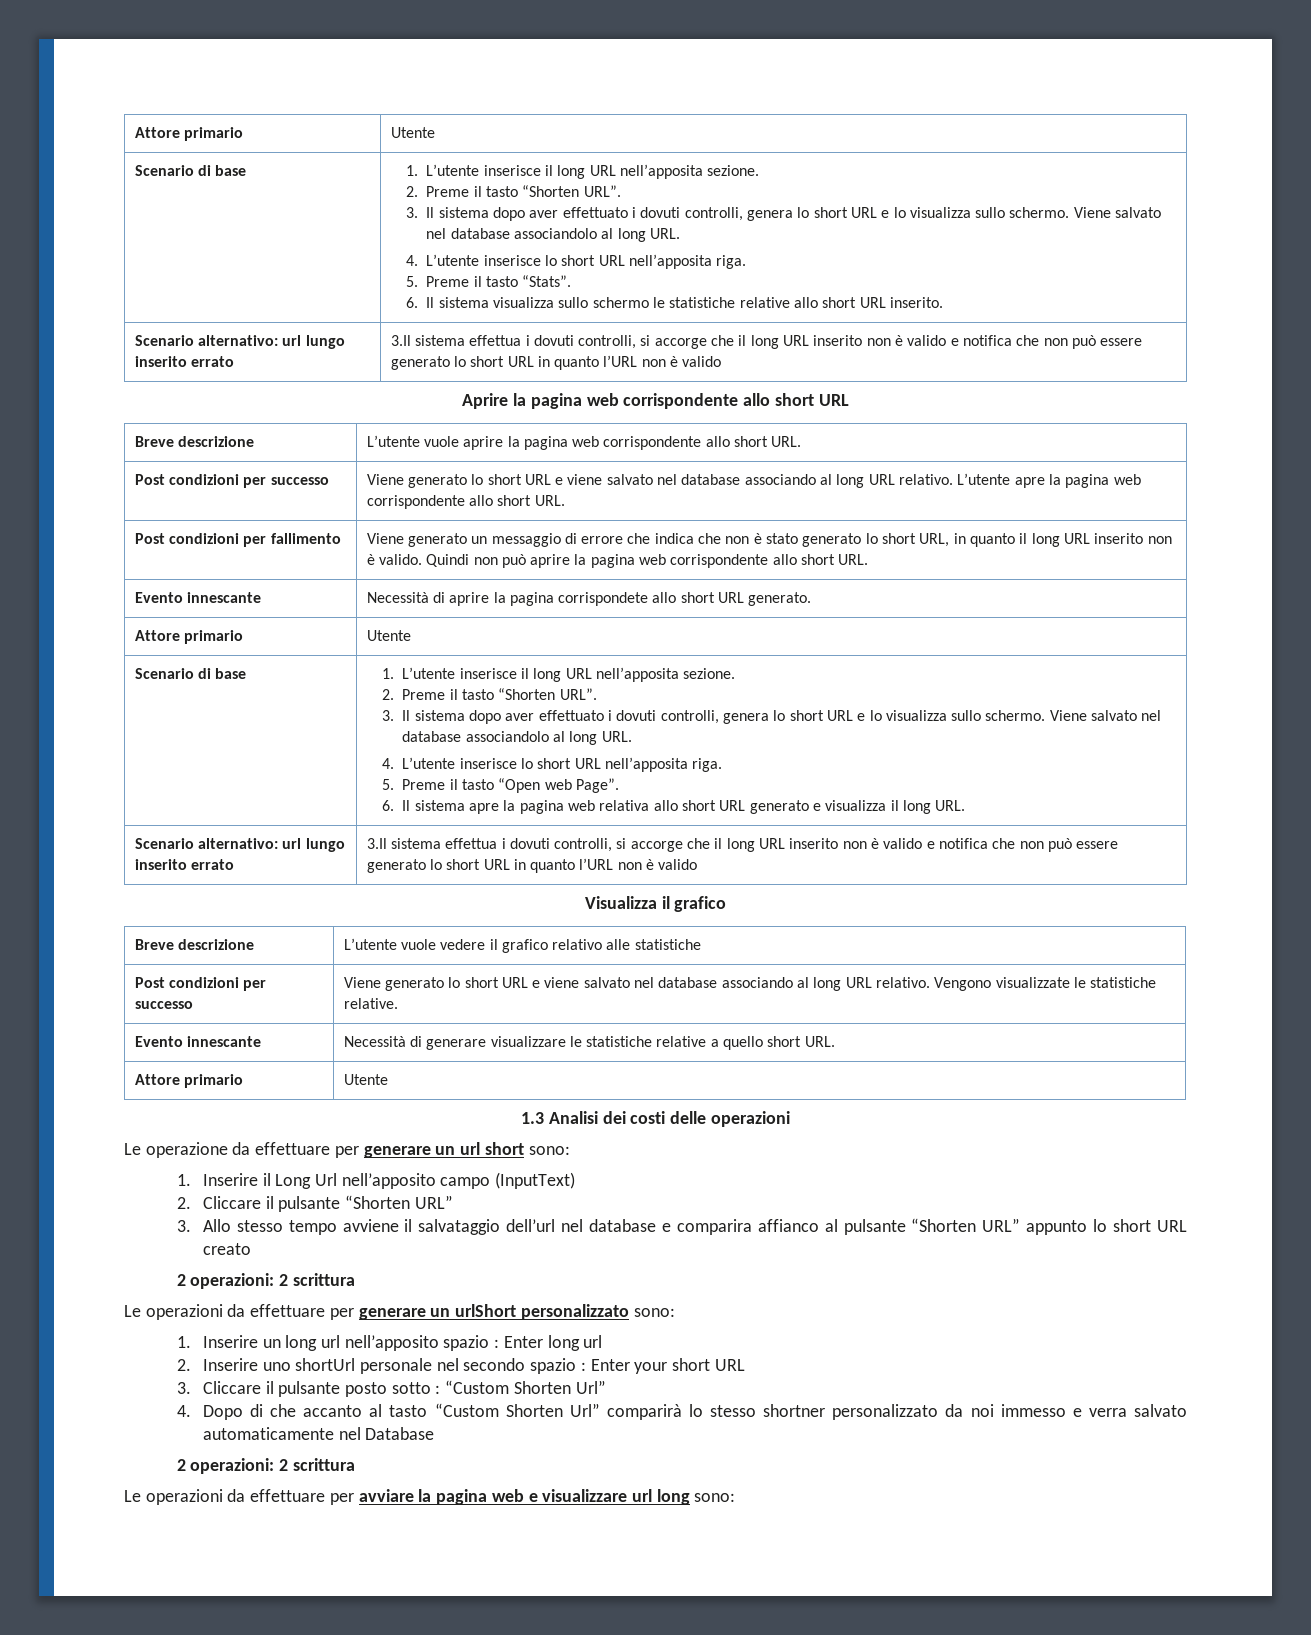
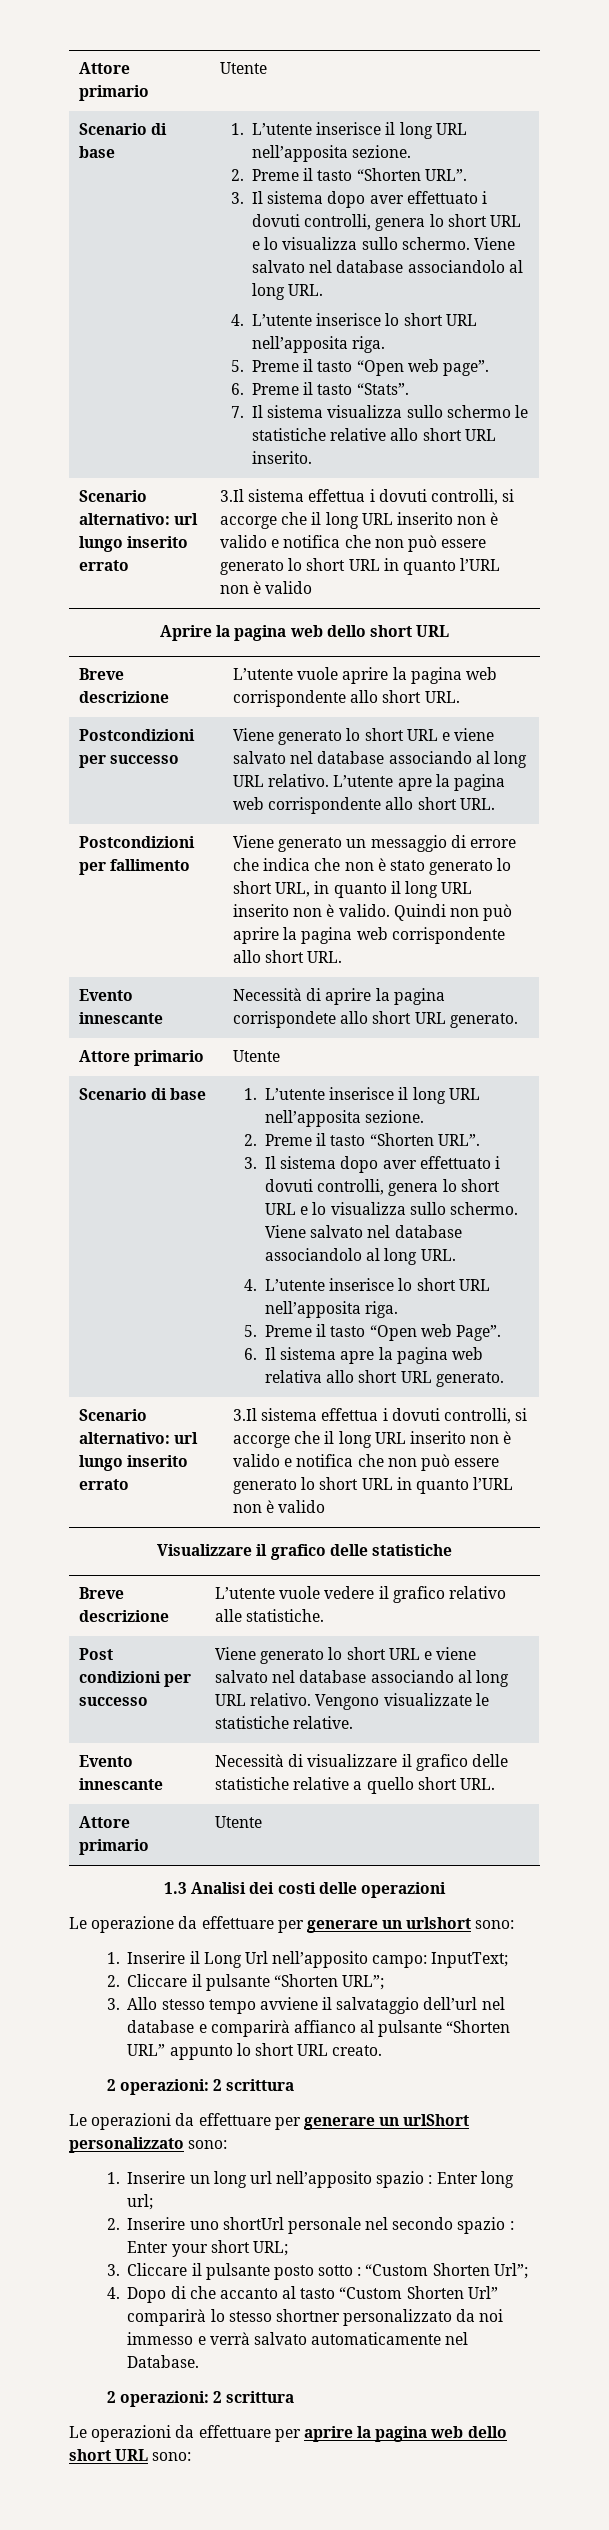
(518, 281) none -> [356,359,489,376] [231,382,353,395] “Open web page”. // 6. Preme il tasto
[406,297,419,308] 6. -> [231,406,245,418] 7.
[623,393,771,409] corrispondente allo -> [326,625,366,637] dello
[134,474,239,485] Post condizioni -> [78,729,195,741] Postcondizioni
[134,533,239,544] Post condizioni -> [78,836,195,848] Postcondizioni
[749,800,966,814] generato e visualizza il long URL. -> [435,1372,504,1387] generato.
[584,896,727,912] Visualizza il grafico -> [157,1544,452,1560] Visualizzare il grafico delle statistiche
[634,939,701,950] statistiche -> [246,1609,325,1622] statistiche.
[426,1036,582,1050] generare visualizzare le -> [307,1754,508,1771] visualizzare il grafico delle
[460,1142,524,1155] url short -> [406,1917,472,1929] urlshort
[440,1172,576,1189] campo (InputText) -> [372,1952,509,1968] campo: InputText;
[414,1195,453,1209] URL” -> [342,1975,385,1990] URL”;
[676,1219,752,1235] comparira -> [210,2020,290,2037] comparirà
[202,1243,251,1255] creato -> [332,2045,383,2056] creato.
[583,1335,603,1348] url -> [127,2194,154,2210] url;
[714,1359,745,1371] URL -> [252,2241,288,2256] URL;
[575,1380,606,1394] Url” -> [493,2263,528,2279] Url”;
[1088,1408,1127,1417] verra -> [209,2332,250,2345] verrà
[365,1427,435,1440] [176,1458,355,1474] [124,1489,690,1505] Database // 2 operazioni: 2 scrittura // Le operazioni da effettuare per avviare la pagina web e visualizzare url long -> [127,2355,200,2368] [106,2391,295,2407] [69,2425,507,2442] [69,2449,149,2461] Database. // 2 operazioni: 2 scrittura // Le operazioni da effettuare per aprire la pagina web dello short URL

